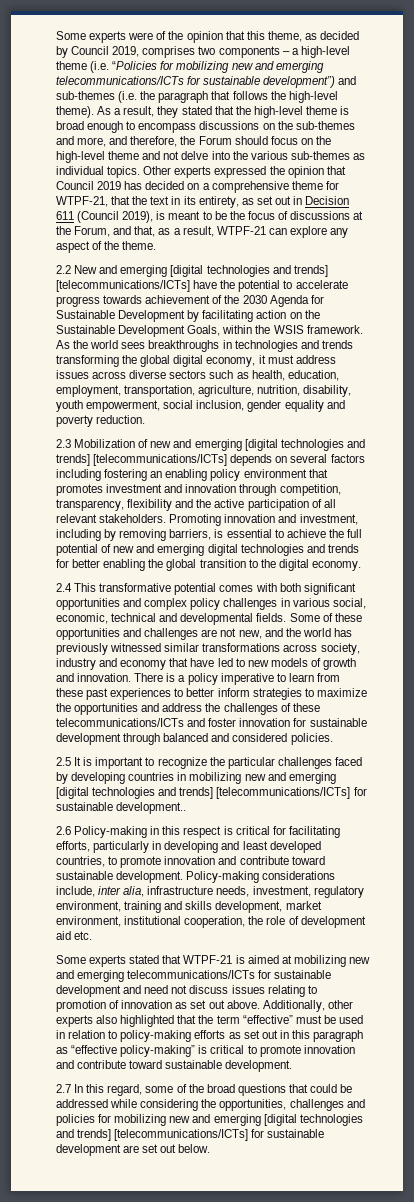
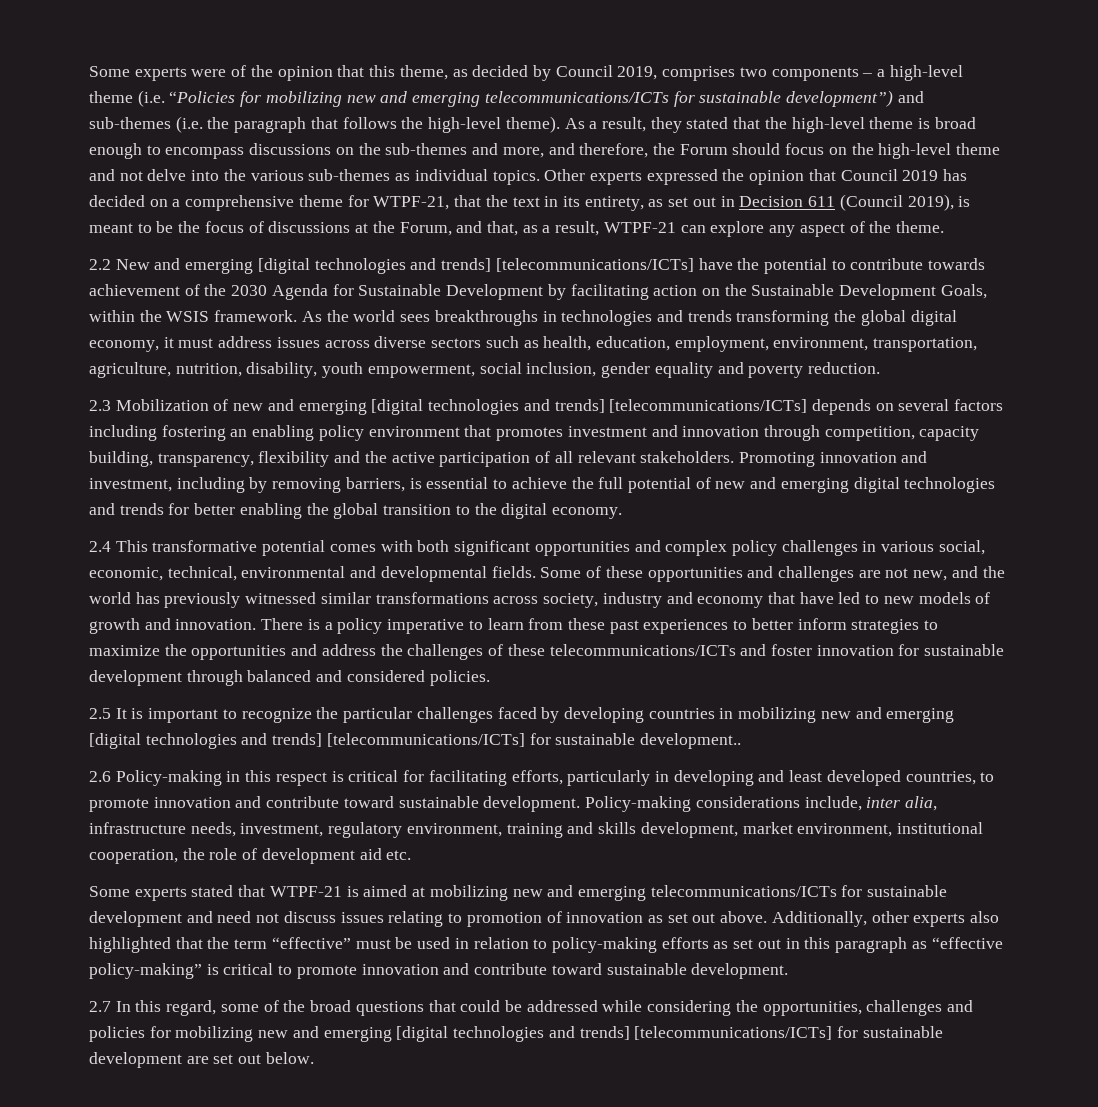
[295,280,348,289] [56,296,100,307] accelerate progress -> [850,258,924,270] contribute
(121, 391) none -> [773,337,869,351] environment,
(341, 490) none -> [919,426,980,441] [89,451,153,467] capacity building,
[111,613,157,622] technical -> [167,566,346,581] technical, environmental

